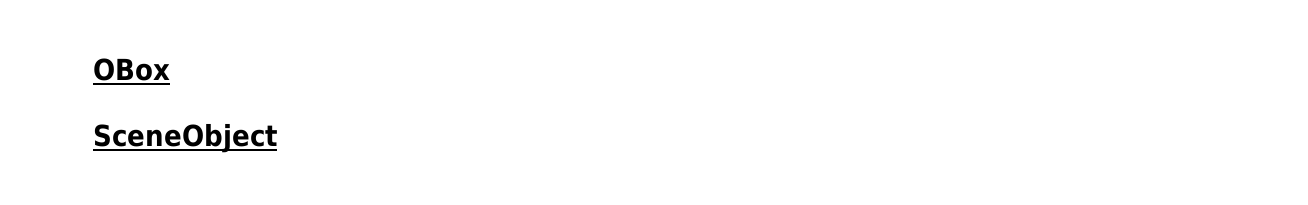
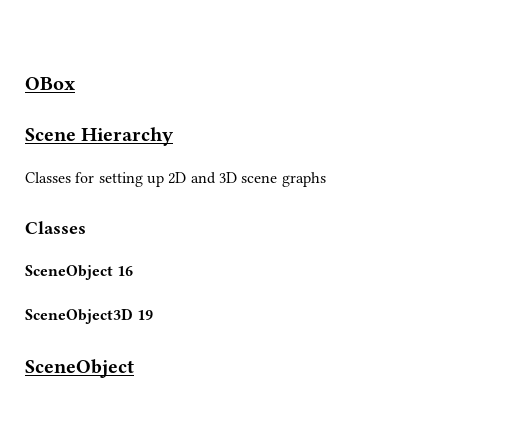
(170, 69) none -> [25,127,175,146] [25,172,326,187] [25,221,86,234] [25,265,134,280] [25,308,154,324] // Scene Hierarchy // Classes for setting up 2D and 3D scene graphs // Classes // SceneObject 16 // SceneObject3D 19

